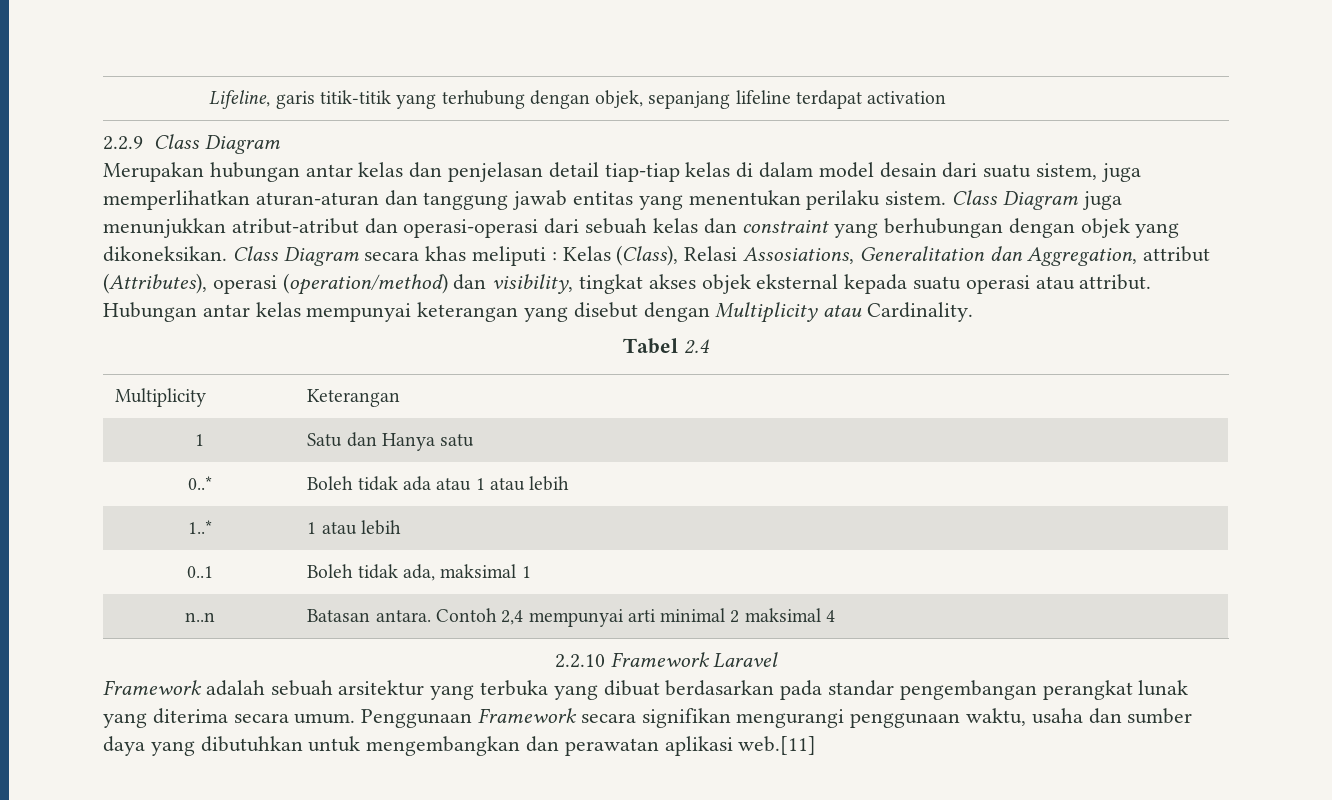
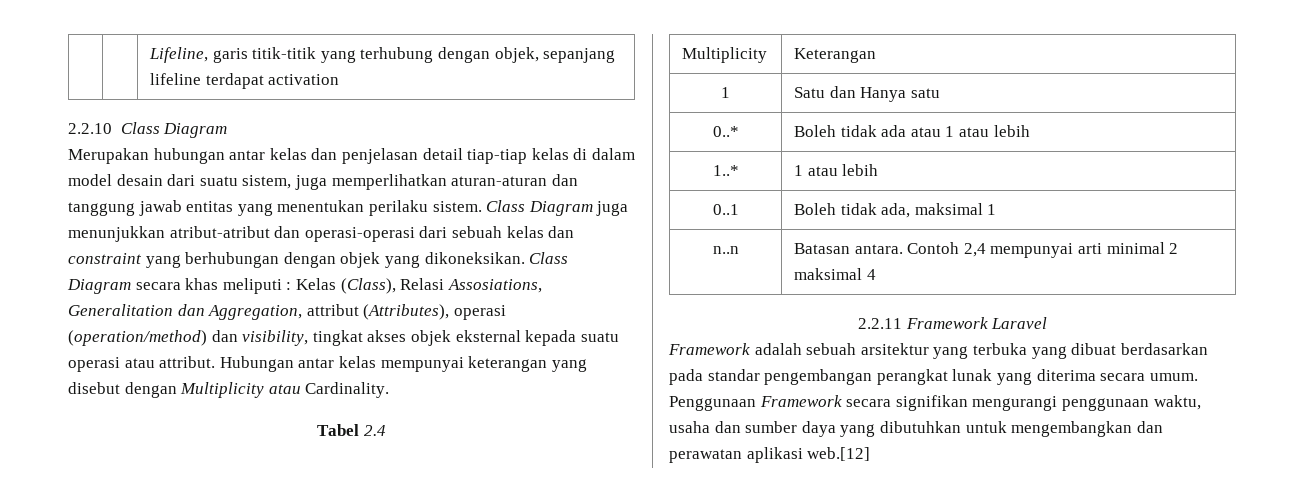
[103,136,143,150] 2.2.9 -> [68,123,112,134] 2.2.10
[554,654,605,668] 2.2.10 -> [857,318,902,329] 2.2.11
[738,736,817,755] web.[11] -> [807,447,871,461] web.[12]

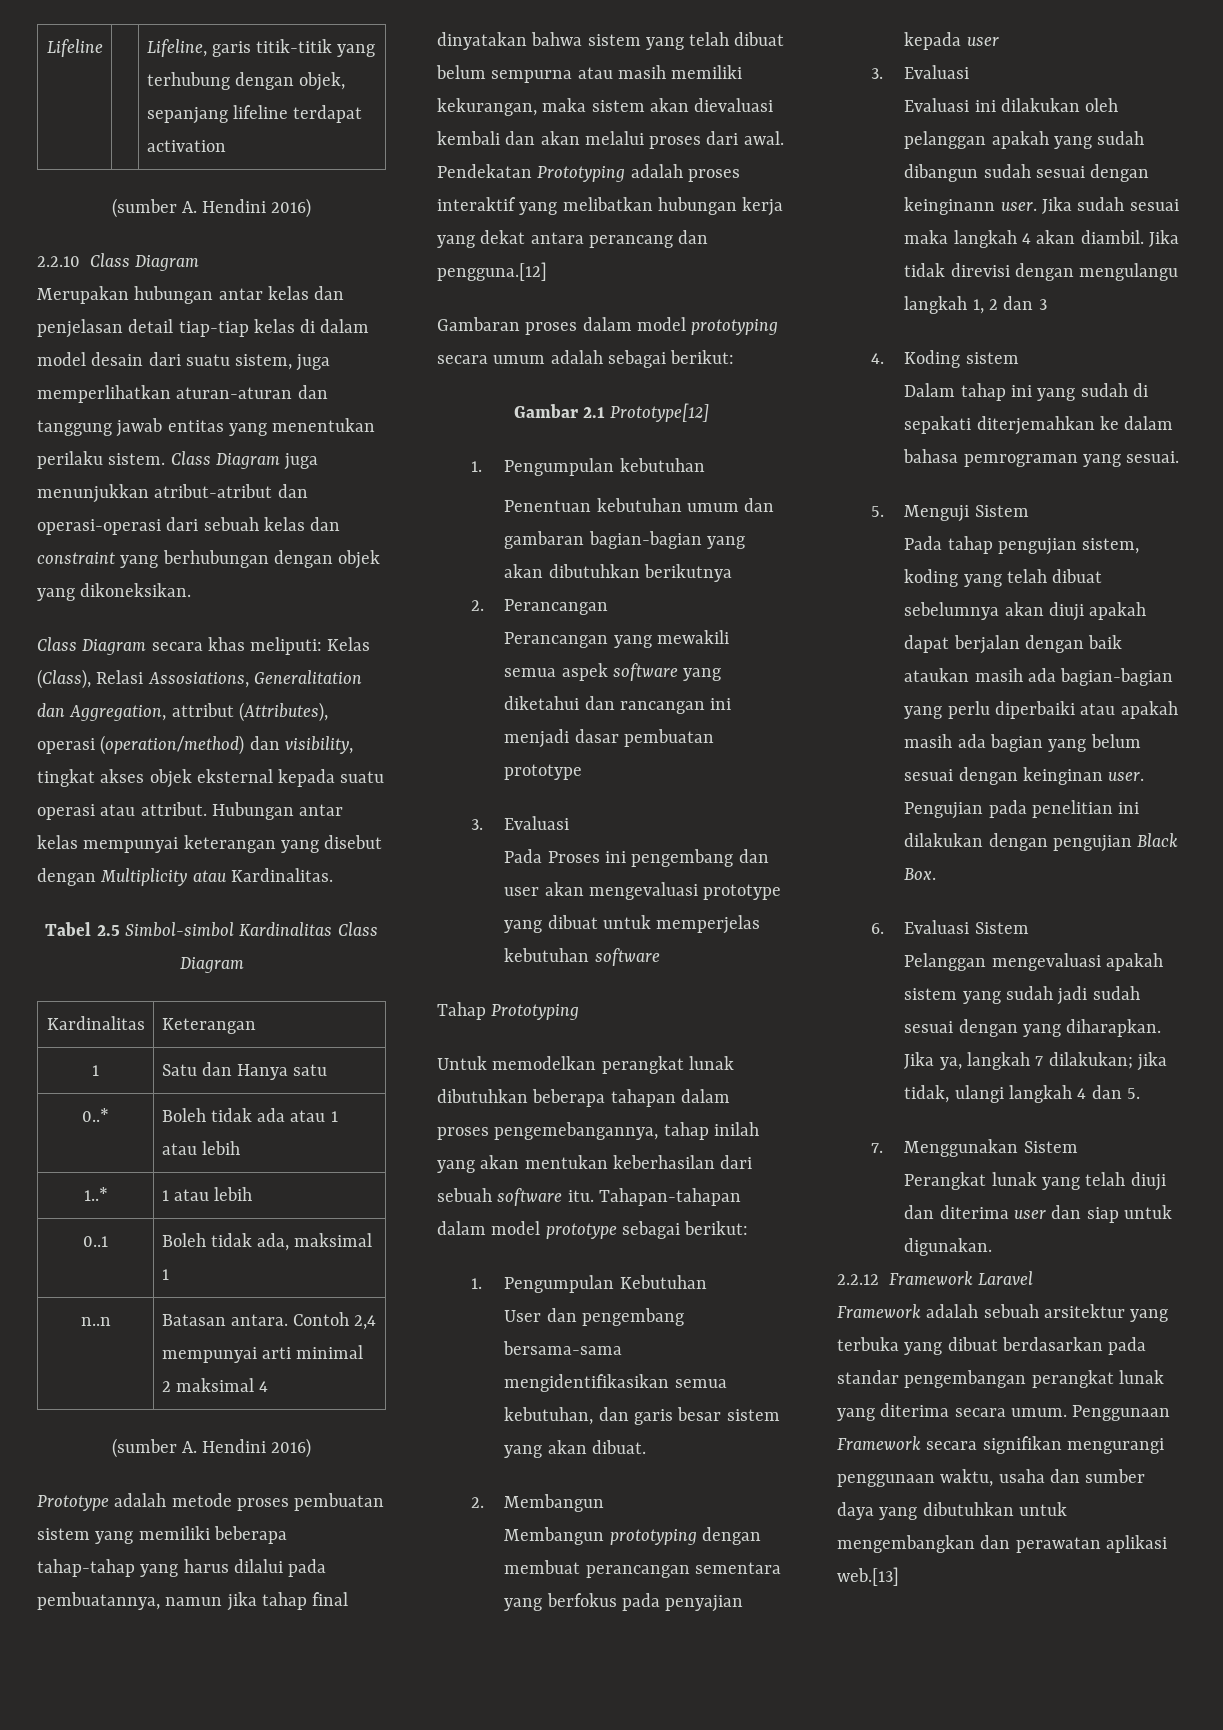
(149, 55) none -> [46,39,103,57] Lifeline
(340, 79) none -> [111,198,312,218] // (sumber A. Hendini 2016)
(525, 258) none -> (192, 590) //
[222,278,292,294] meliputi : -> [250,637,323,655] meliputi:
[305,382,390,398] Cardinality. -> [230,868,333,882] Kardinalitas.
[363,425,386,436] [682,47,768,63] 2.4 // Multiplicity -> [96,922,378,937] [179,957,244,973] [46,1016,145,1030] 2.5 Simbol-simbol Kardinalitas Class Diagram // Kardinalitas
[857,318,902,329] 2.2.11 -> [111,1438,312,1458] [37,1493,385,1511] [37,1526,287,1544] [37,1559,327,1577] [37,1592,349,1611] [437,32,785,50] [436,65,743,83] [437,98,774,116] [437,131,784,149] [437,164,740,182] [437,197,784,216] [437,230,709,248] [437,262,547,281] [437,317,779,335] [437,350,735,368] [513,403,710,422] [470,458,705,476] [504,498,775,512] [504,531,745,549] [504,564,732,582] [470,599,609,615] [504,630,729,648] [504,663,722,681] [504,696,732,714] [504,729,714,748] [504,764,583,780] [470,816,570,830] [504,849,769,867] [504,882,782,900] [504,915,761,934] [504,948,660,966] [437,1002,580,1020] [437,1056,734,1074] [437,1089,730,1107] [437,1122,759,1140] [437,1155,753,1173] [437,1188,741,1206] [437,1221,749,1239] [470,1275,707,1293] [504,1308,684,1326] [503,1341,623,1355] [504,1374,727,1392] [504,1407,780,1425] [504,1440,646,1458] [470,1494,605,1512] [504,1527,761,1545] [504,1560,781,1578] [504,1593,744,1612] [904,32,999,50] [870,65,970,79] [904,98,1119,112] [904,131,1145,149] [904,164,1150,182] [904,197,1179,215] [904,230,1179,248] [904,263,1179,281] [904,296,1047,314] [870,350,1019,368] [904,383,1148,401] [904,416,1174,435] [903,449,1180,467] [870,505,1029,522] [904,536,1140,555] [904,569,1103,587] [904,602,1147,621] [904,635,1123,654] [904,668,1174,686] [904,701,1178,719] [904,734,1141,752] [904,767,1145,785] [904,800,1140,819] [904,833,1179,852] [904,868,937,880] [870,920,1029,934] [904,953,1163,971] [904,986,1140,1005] [904,1019,1162,1037] [904,1052,1167,1071] [904,1085,1140,1103] [870,1139,1078,1157] [904,1172,1166,1191] [904,1205,1172,1223] [904,1238,993,1256] [837,1274,879,1285] (sumber A. Hendini 2016) // Prototype adalah metode proses pembuatan sistem yang memiliki beberapa tahap-tahap yang harus dilalui pada pembuatannya, namun jika tahap final dinyatakan bahwa sistem yang telah dibuat belum sempurna atau masih memiliki kekurangan, maka sistem akan dievaluasi kembali dan akan melalui proses dari awal. Pendekatan Prototyping adalah proses interaktif yang melibatkan hubungan kerja yang dekat antara perancang dan pengguna.[12] // Gambaran proses dalam model prototyping secara umum adalah sebagai berikut: // Gambar 2.1 Prototype[12] // 1. Pengumpulan kebutuhan // Penentuan kebutuhan umum dan gambaran bagian-bagian yang akan dibutuhkan berikutnya // 2. Perancangan // Perancangan yang mewakili semua aspek software yang diketahui dan rancangan ini menjadi dasar pembuatan prototype // 3. Evaluasi // Pada Proses ini pengembang dan user akan mengevaluasi prototype yang dibuat untuk memperjelas kebutuhan software // Tahap Prototyping // Untuk memodelkan perangkat lunak dibutuhkan beberapa tahapan dalam proses pengemebangannya, tahap inilah yang akan mentukan keberhasilan dari sebuah software itu. Tahapan-tahapan dalam model prototype sebagai berikut: // 1. Pengumpulan Kebutuhan // User dan pengembang bersama-sama mengidentifikasikan semua kebutuhan, dan garis besar sistem yang akan dibuat. // 2. Membangun // Membangun prototyping dengan membuat perancangan sementara yang berfokus pada penyajian kepada user // 3. Evaluasi // Evaluasi ini dilakukan oleh pelanggan apakah yang sudah dibangun sudah sesuai dengan keinginann user. Jika sudah sesuai maka langkah 4 akan diambil. Jika tidak direvisi dengan mengulangu langkah 1, 2 dan 3 // 4. Koding sistem // Dalam tahap ini yang sudah di sepakati diterjemahkan ke dalam bahasa pemrograman yang sesuai. // 5. Menguji Sistem // Pada tahap pengujian sistem, koding yang telah dibuat sebelumnya akan diuji apakah dapat berjalan dengan baik ataukan masih ada bagian-bagian yang perlu diperbaiki atau apakah masih ada bagian yang belum sesuai dengan keinginan user. Pengujian pada penelitian ini dilakukan dengan pengujian Black Box. // 6. Evaluasi Sistem // Pelanggan mengevaluasi apakah sistem yang sudah jadi sudah sesuai dengan yang diharapkan. Jika ya, langkah 7 dilakukan; jika tidak, ulangi langkah 4 dan 5. // 7. Menggunakan Sistem // Perangkat lunak yang telah diuji dan diterima user dan siap untuk digunakan. // 2.2.12
[807,447,871,461] web.[12] -> [837,1567,899,1586] web.[13]

